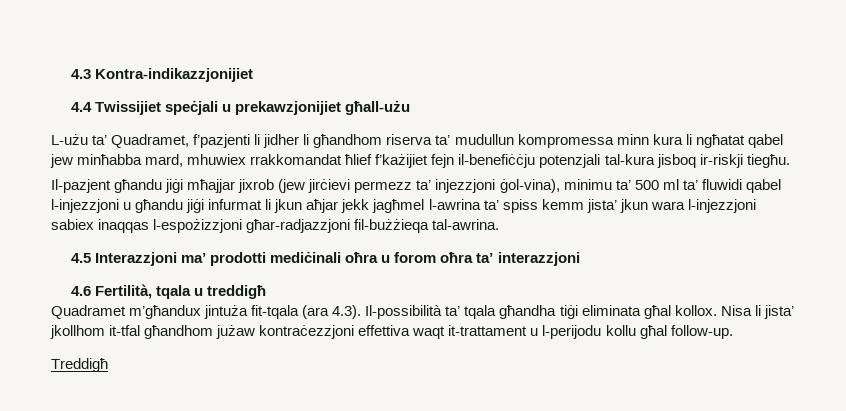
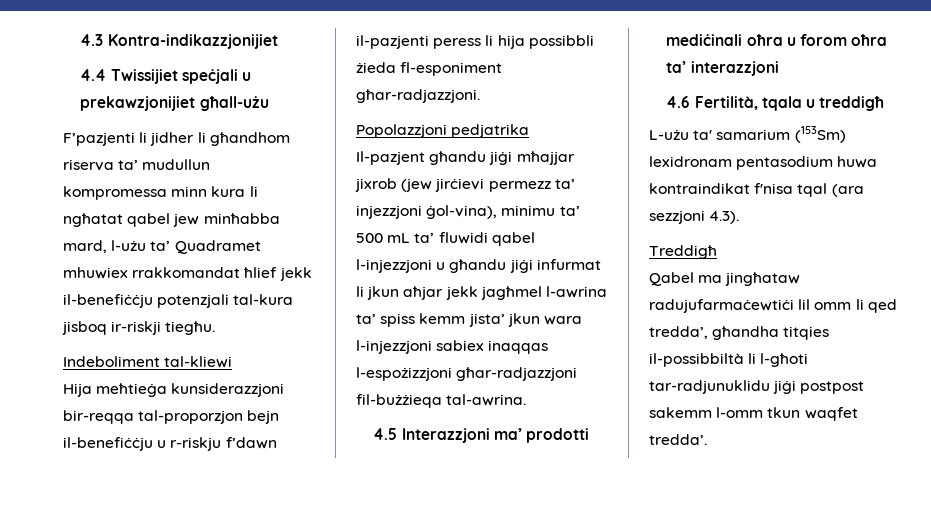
[51,134,251,148] L-użu ta’ Quadramet, f’pazjenti -> [63,132,135,146] F’pazjenti
(184, 160) none -> [111,240,261,254] l-użu ta’ Quadramet
[375,154,455,168] f’każijiet fejn -> [279,267,312,281] jekk
(790, 161) none -> [63,356,233,368] [63,383,285,397] [63,410,280,424] [63,437,277,451] [356,35,594,49] [356,62,503,76] [356,89,480,103] [356,124,530,138] // Indeboliment tal-kliewi // Hija meħtieġa kunsiderazzjoni bir-reqqa tal-proporzjon bejn il-benefiċċju u r-riskju f’dawn il-pazjenti peress li hija possibbli żieda fl-esponiment għar-radjazzjoni. // Popolazzjoni pedjatrika
[662,179,679,190] ml -> [387,233,411,243] mL
[51,305,794,319] [50,325,733,339] [51,358,108,372] Quadramet m’għandux jintuża fit-tqala (ara 4.3). Il-possibilità ta’ tqala għandha tiġi eliminata għal kollox. Nisa li jista’ jkollhom it-tfal għandhom jużaw kontraċezzjoni effettiva waqt it-trattament u l-perijodu kollu għal follow-up. // Treddigħ -> [649,126,846,143] [649,156,878,170] [649,183,864,197] [649,210,740,224] [649,245,717,259] [649,272,801,286] [649,299,897,313] [649,326,830,340] [649,353,809,367] [649,380,865,394] [649,407,858,421] [649,434,707,445] L-użu ta' samarium (153Sm) lexidronam pentasodium huwa kontraindikat f'nisa tqal (ara sezzjoni 4.3). // Treddigħ // Qabel ma jingħataw radujufarmaċewtiċi lil omm li qed tredda’, għandha titqies il-possibbiltà li l-għoti tar-radjunuklidu jiġi postpost sakemm l-omm tkun waqfet tredda’.

